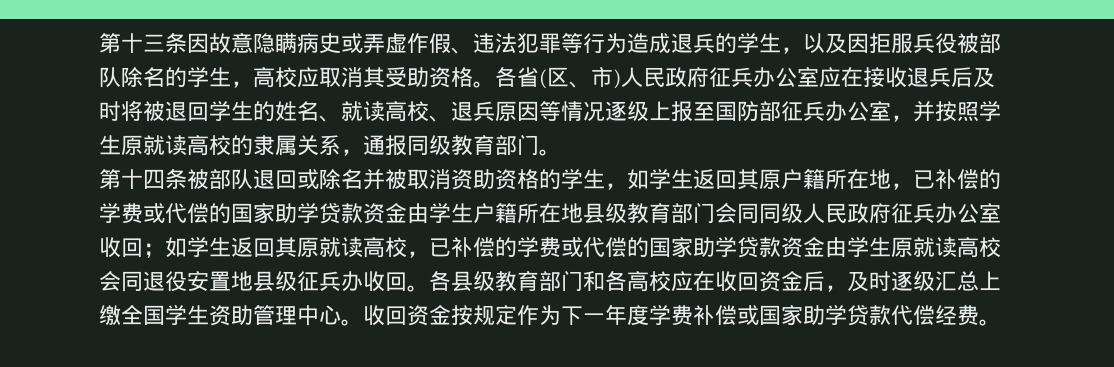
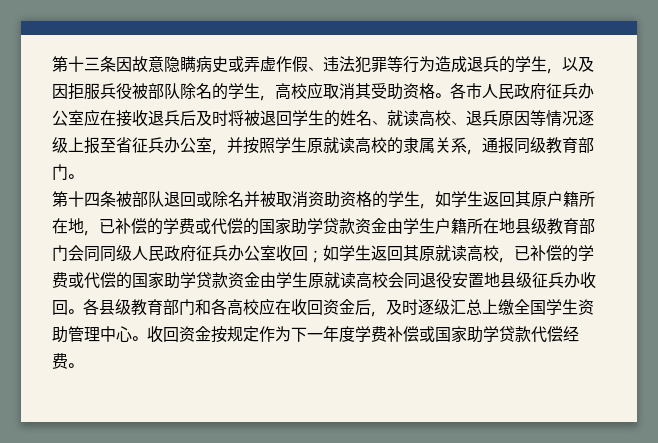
[517,67,621,89] 省(区、市) -> [466,83,482,99] 市
[715,101,781,122] 国防部 -> [116,137,132,153] 省

